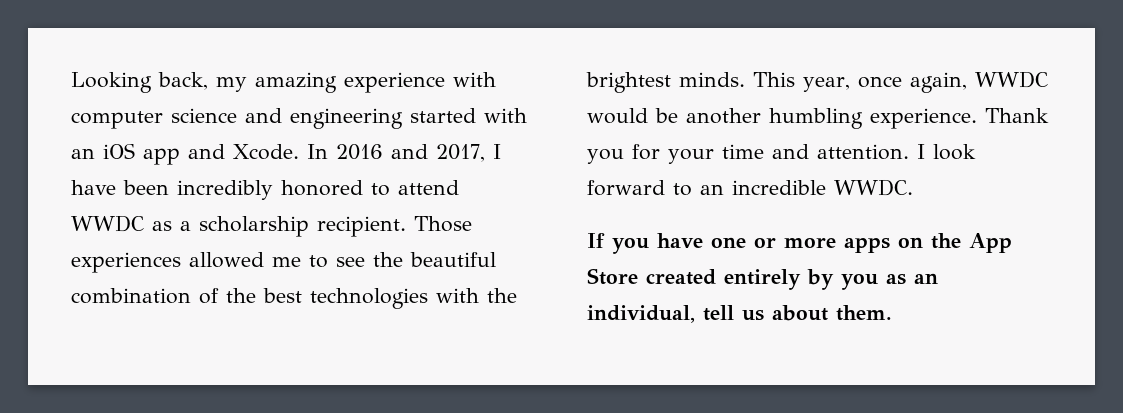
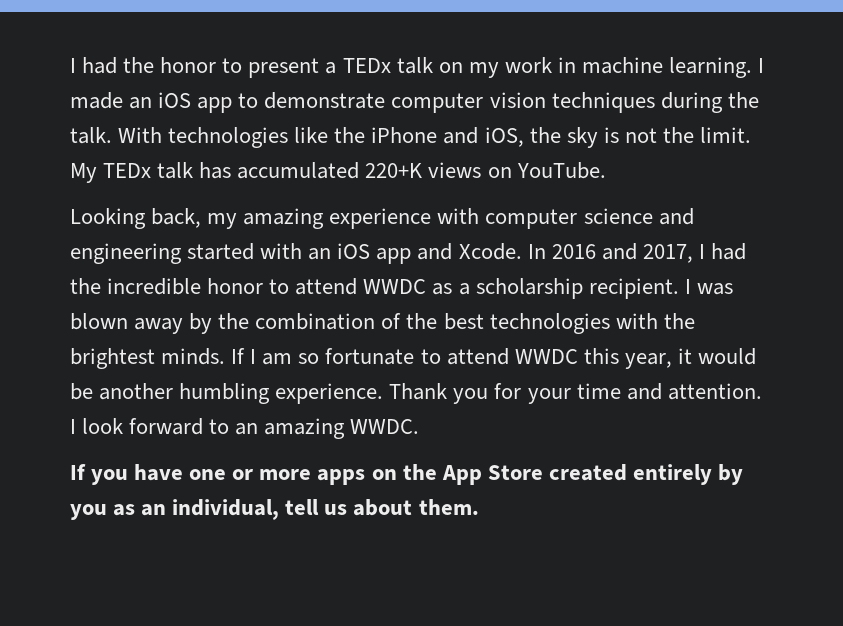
(71, 82) none -> [70,57,765,78] [70,92,759,113] [70,127,751,148] [70,162,606,183] I had the honor to present a TEDx talk on my work in machine learning. I made an iOS app to demonstrate computer vision techniques during the talk. With technologies like the iPhone and iOS, the sky is not the limit. My TEDx talk has accumulated 220+K views on YouTube. //
[71,180,363,200] have been incredibly honored -> [710,243,746,260] [70,278,264,295] had the incredible honor
[414,216,472,232] [71,252,496,273] Those experiences allowed me to see the beautiful -> [684,279,733,295] [70,313,250,334] I was blown away by the
[753,71,1048,93] This year, once again, WWDC -> [231,348,692,369] If I am so fortunate to attend WWDC this year, it
[732,180,826,195] incredible -> [264,418,346,439] amazing

